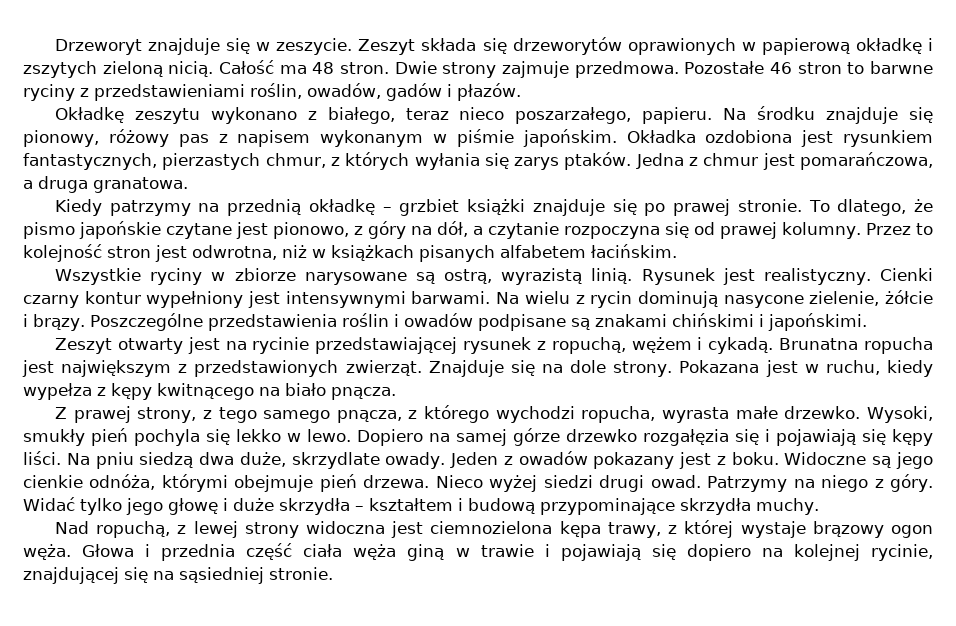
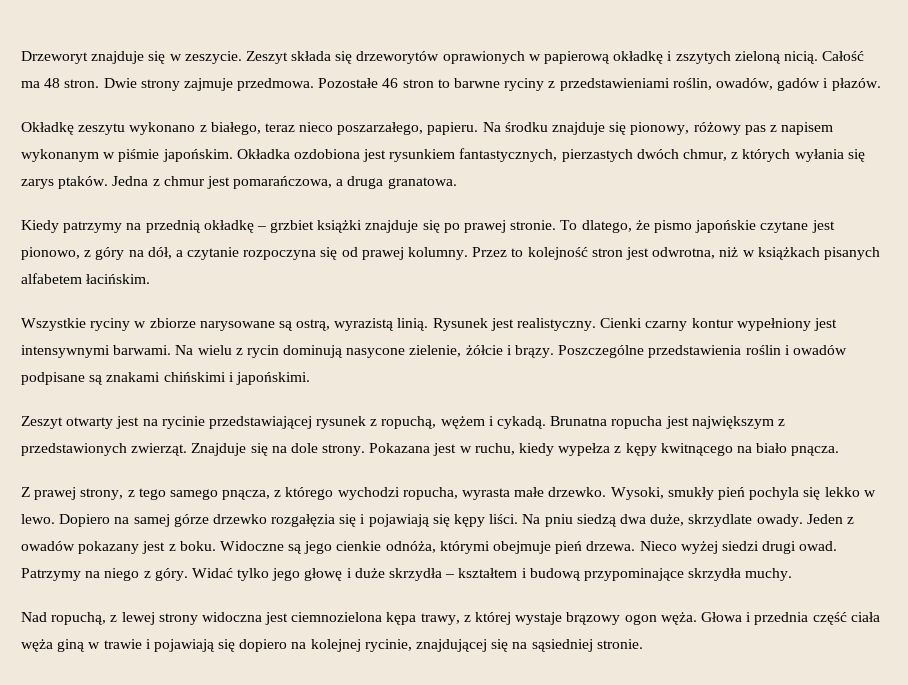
(261, 161) none -> [636,149,679,159] dwóch

